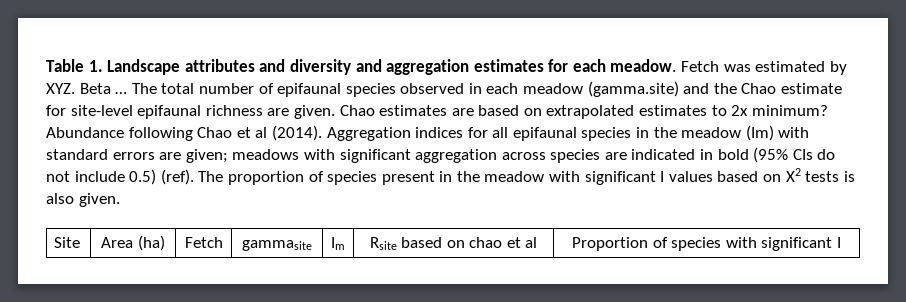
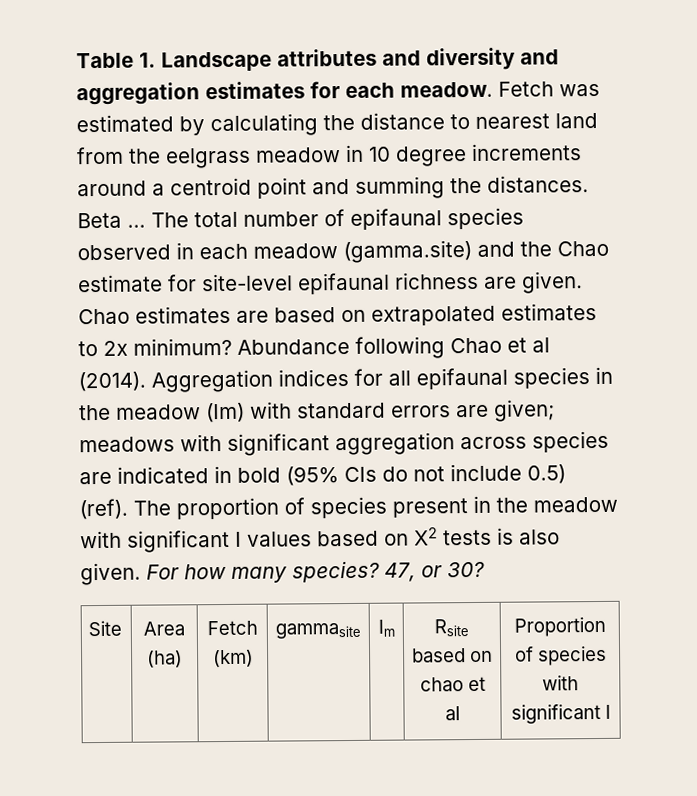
[46,83,75,94] XYZ. -> [210,112,598,137] [76,143,582,169] [77,175,589,199] calculating the distance to nearest land from the eelgrass meadow in 10 degree increments around a centroid point and summing the distances.
(120, 200) none -> [146,560,485,583] For how many species? 47, or 30?
(223, 242) none -> [212,649,254,668] (km)

